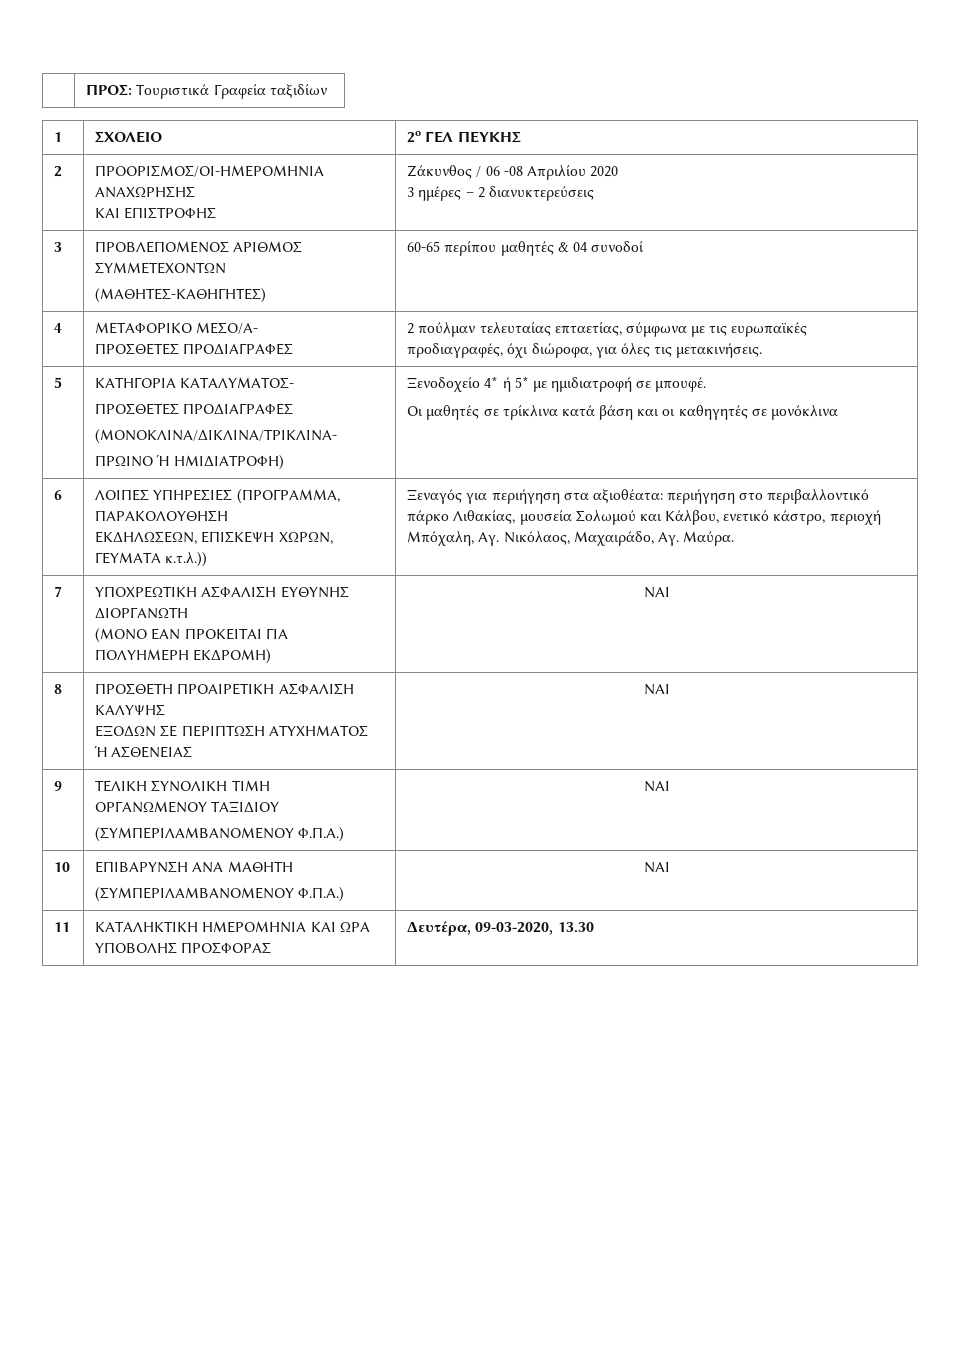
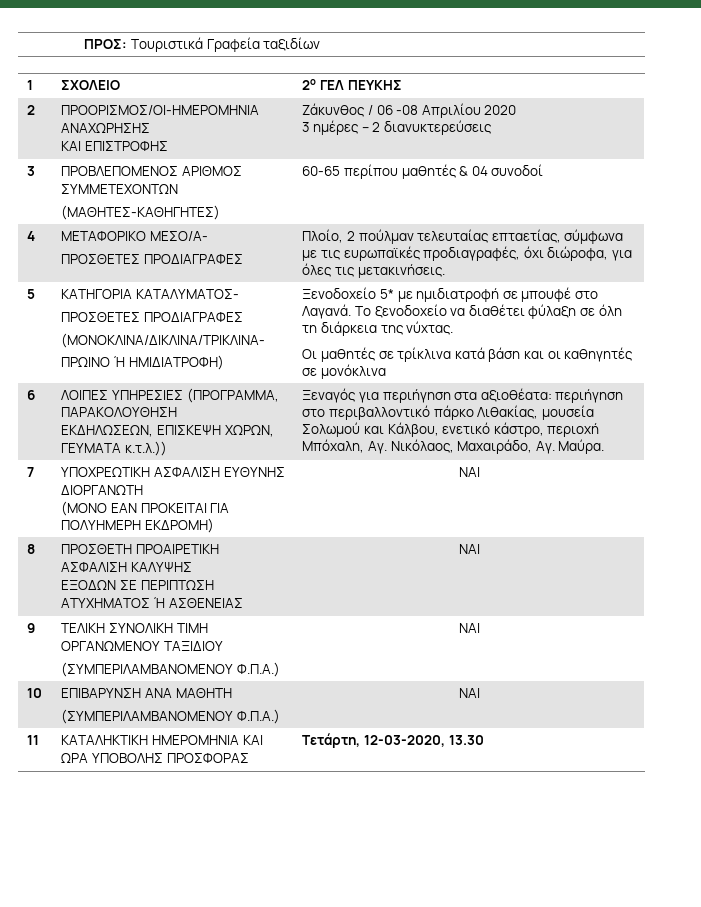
(294, 349) none -> [302,229,344,243] Πλοίο,
[484,376,511,392] 4* ή -> (377, 293) none
[655,377,707,392] μπουφέ. -> [521,287,599,302] [302,304,622,319] [302,321,454,336] μπουφέ στο Λαγανά. Το ξενοδοχείο να διαθέτει φύλαξη σε όλη τη διάρκεια της νύχτας.
[407,921,554,936] Δευτέρα, 09-03-2020, -> [302,733,445,748] Τετάρτη, 12-03-2020,

